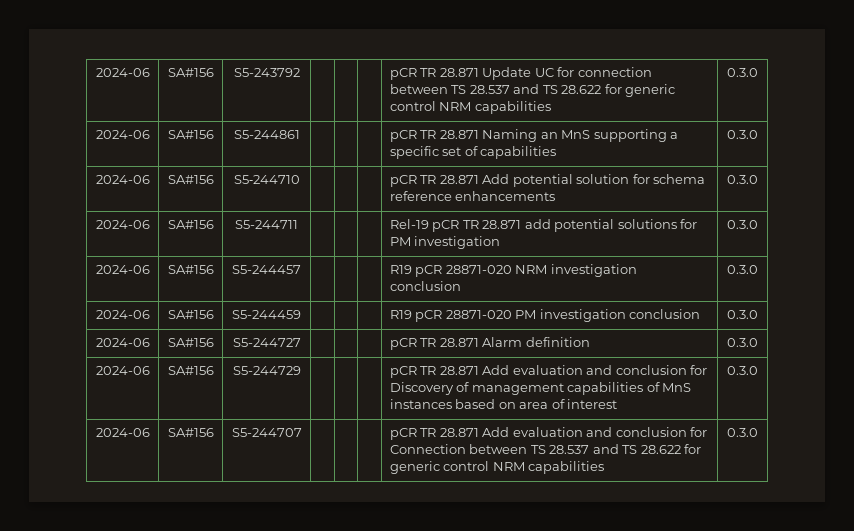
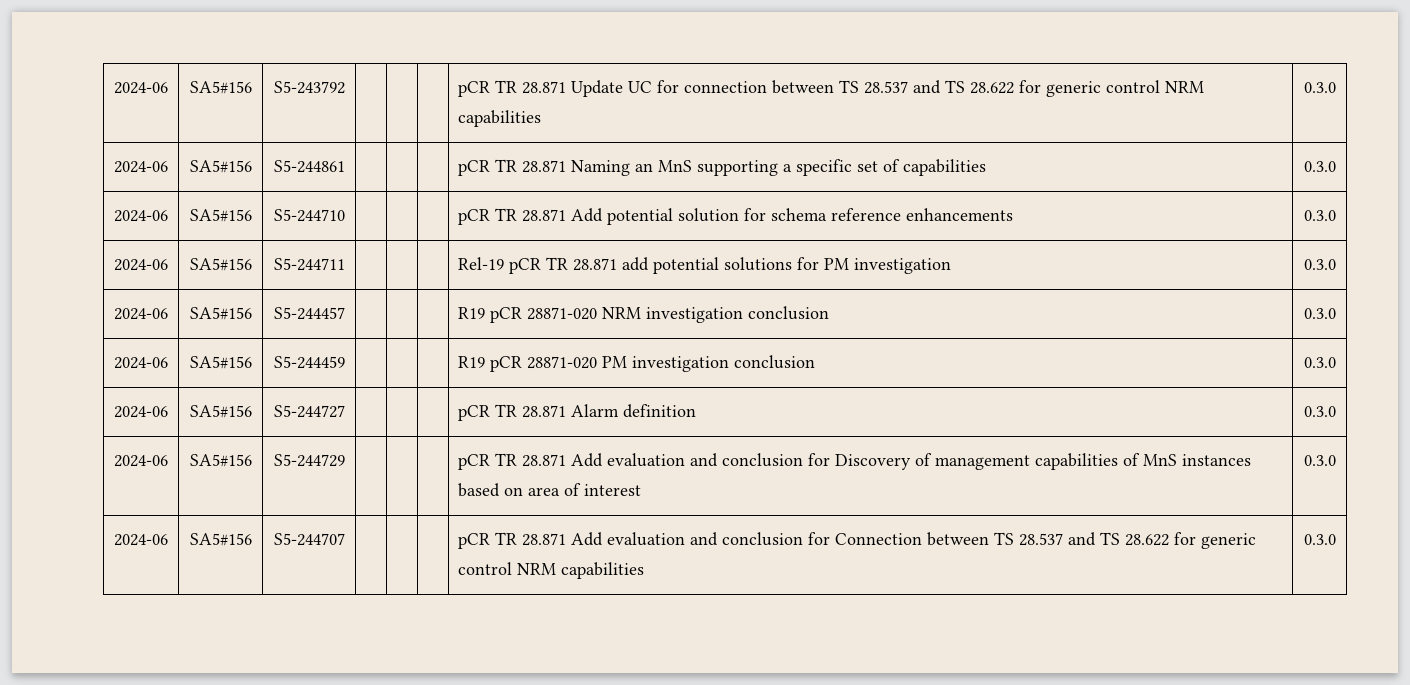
[95,68,150,77] [167,68,214,77] 2024-06 | SA#156 -> [114,82,168,94] [189,81,252,94] 2024-06 | SA5#156
[167,130,214,139] SA#156 -> [189,160,252,173] SA5#156
[167,175,214,184] SA#156 -> [189,209,252,222] SA5#156
[167,220,214,229] SA#156 -> [189,258,252,271] SA5#156
[167,265,214,274] SA#156 -> [189,307,252,320] SA5#156
[167,310,214,319] SA#156 -> [189,356,252,369] SA5#156
[167,338,214,347] SA#156 -> [189,405,252,418] SA5#156
[167,366,214,375] SA#156 -> [189,454,252,467] SA5#156
[167,428,214,437] SA#156 -> [189,533,252,546] SA5#156

